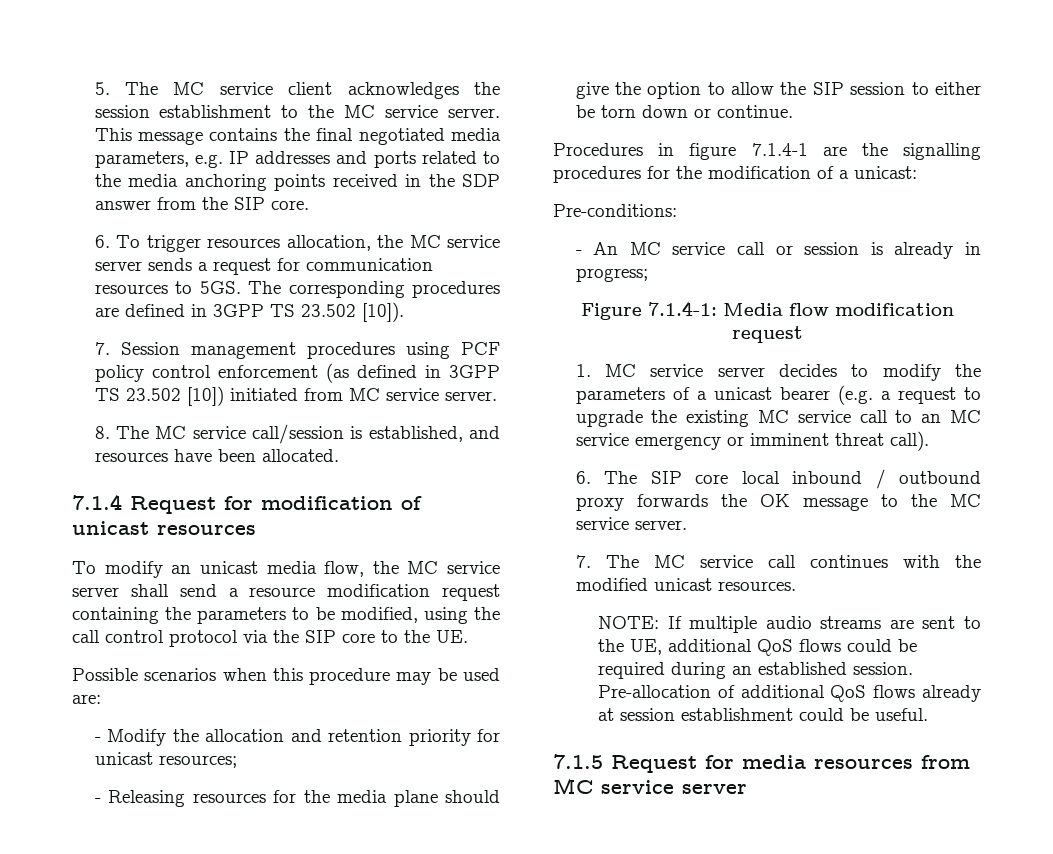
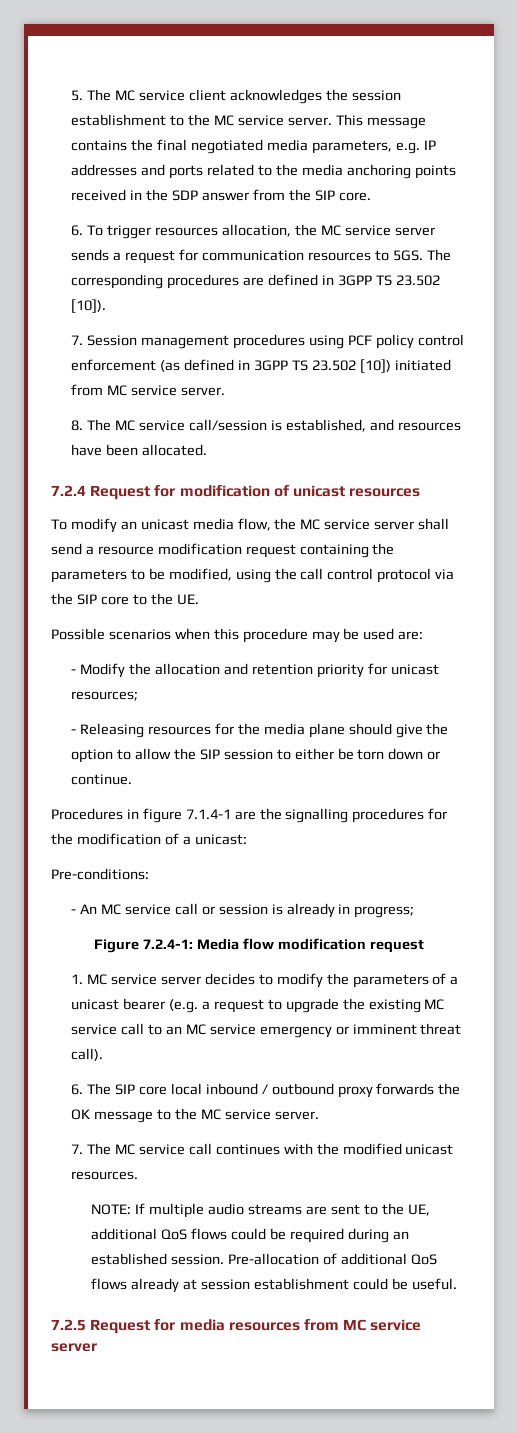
[72,494,122,510] 7.1.4 -> [51,485,86,496] 7.2.4
[647,301,717,316] 7.1.4-1: -> [143,939,194,949] 7.2.4-1:
[553,754,603,769] 7.1.5 -> [51,1319,86,1331] 7.2.5

